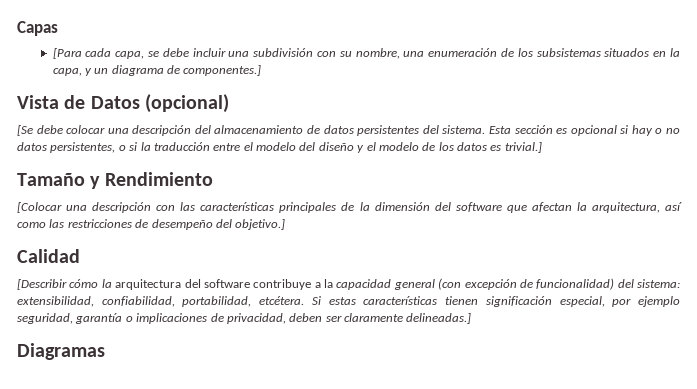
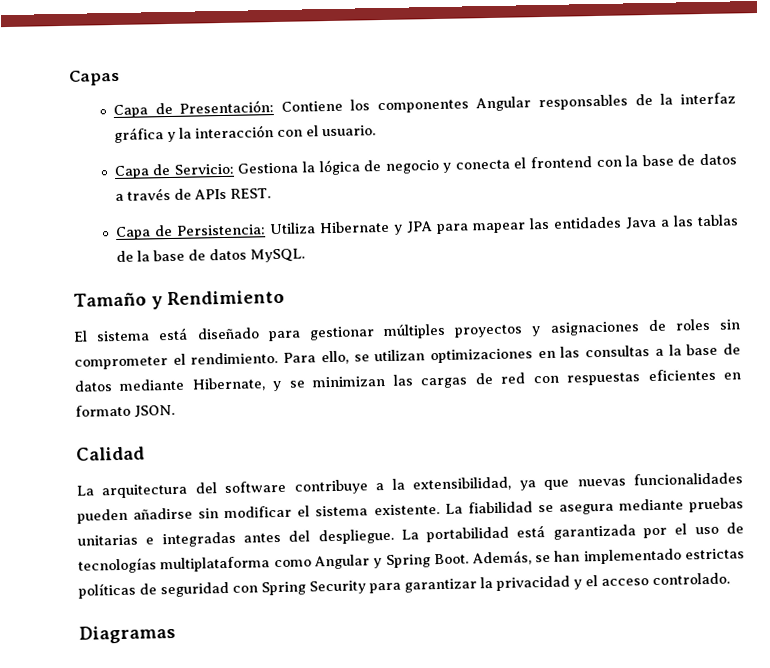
[52,48,680,59] [52,65,262,76] [17,94,229,113] [17,125,680,136] [17,142,542,153] [17,172,213,189] [17,202,682,213] [17,219,286,230] [17,249,80,263] [17,279,112,290] [Para cada capa, se debe incluir una subdivisión con su nombre, una enumeración de los subsistemas situados en la capa, y un diagrama de componentes.] // Vista de Datos (opcional) // [Se debe colocar una descripción del almacenamiento de datos persistentes del sistema. Esta sección es opcional si hay o no datos persistentes, o si la traducción entre el modelo del diseño y el modelo de los datos es trivial.] // Tamaño y Rendimiento // [Colocar una descripción con las características principales de la dimensión del software que afectan la arquitectura, así como las restricciones de desempeño del objetivo.] // Calidad // [Describir cómo la -> [112,92,736,119] [113,125,376,144] [113,153,737,180] [114,187,271,202] [114,214,739,241] [115,248,305,263] [73,289,285,310] [73,318,740,342] [74,343,741,370] [74,368,741,392] [75,404,175,418] [76,446,145,461] [76,485,94,496] Capa de Presentación: Contiene los componentes Angular responsables de la interfaz gráfica y la interacción con el usuario. // Capa de Servicio: Gestiona la lógica de negocio y conecta el frontend con la base de datos a través de APIs REST. // Capa de Persistencia: Utiliza Hibernate y JPA para mapear las entidades Java a las tablas de la base de datos MySQL. // Tamaño y Rendimiento // El sistema está diseñado para gestionar múltiples proyectos y asignaciones de roles sin comprometer el rendimiento. Para ello, se utilizan optimizaciones en las consultas a la base de datos mediante Hibernate, y se minimizan las cargas de red con respuestas eficientes en formato JSON. // Calidad // La
[336,278,680,290] [17,296,681,307] [17,313,472,324] capacidad general (con excepción de funcionalidad) del sistema: extensibilidad, confiabilidad, portabilidad, etcétera. Si estas características tienen significación especial, por ejemplo seguridad, garantía o implicaciones de privacidad, deben ser claramente delineadas.] -> [412,472,743,492] [77,497,744,524] [77,522,744,548] [78,548,746,574] [78,572,730,599] extensibilidad, ya que nuevas funcionalidades pueden añadirse sin modificar el sistema existente. La fiabilidad se asegura mediante pruebas unitarias e integradas antes del despliegue. La portabilidad está garantizada por el uso de tecnologías multiplataforma como Angular y Spring Boot. Además, se han implementado estrictas políticas de seguridad con Spring Security para garantizar la privacidad y el acceso controlado.

